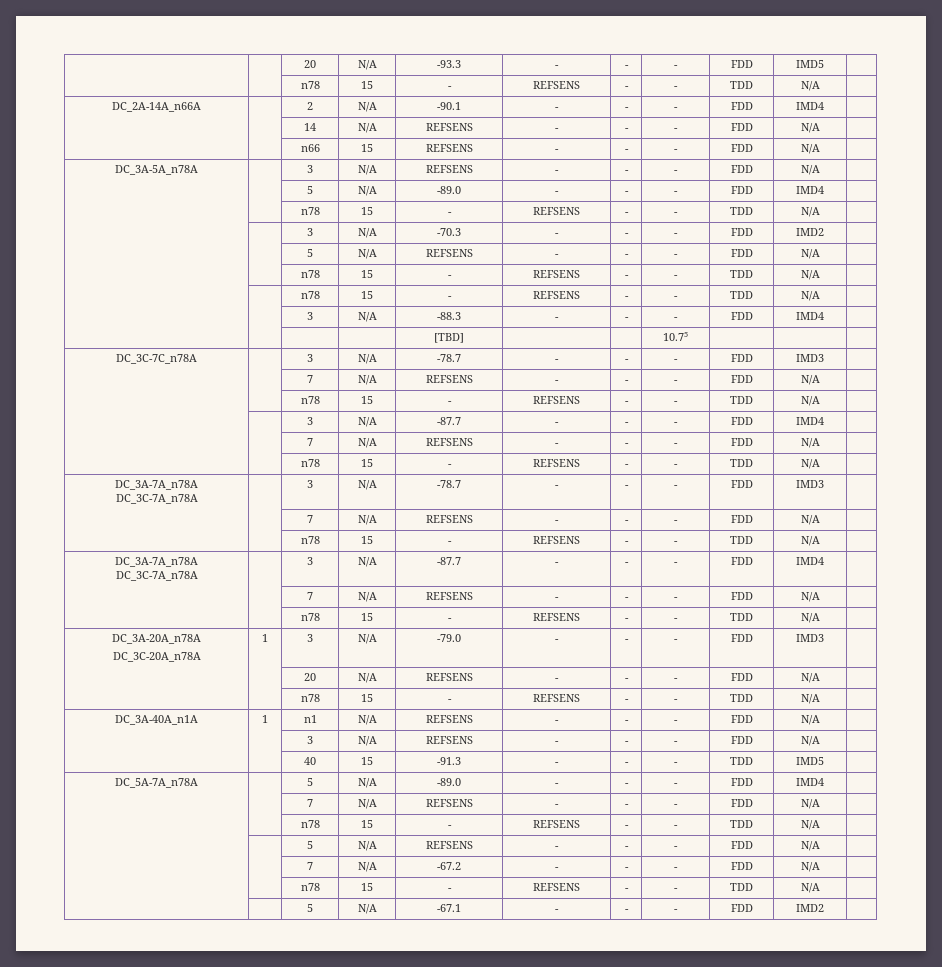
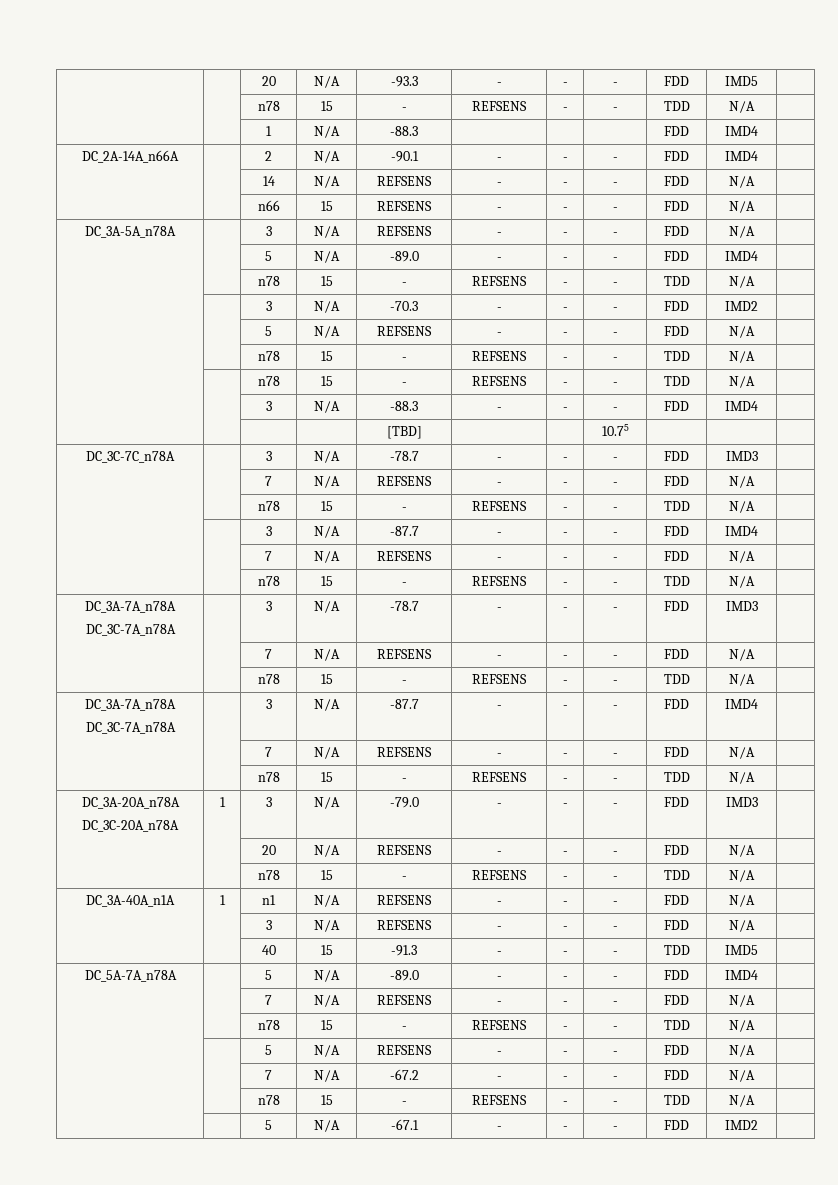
(820, 86) none -> [266,126,272,136] [314,126,340,138] [390,126,418,136] [664,126,689,136] [725,126,758,136] // | | 1 | N/A | -88.3 | | | | FDD | IMD4 |

